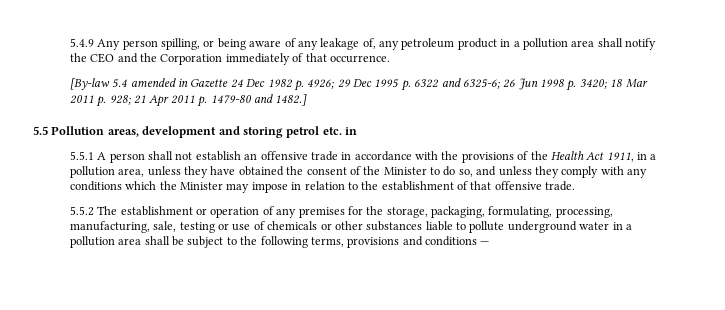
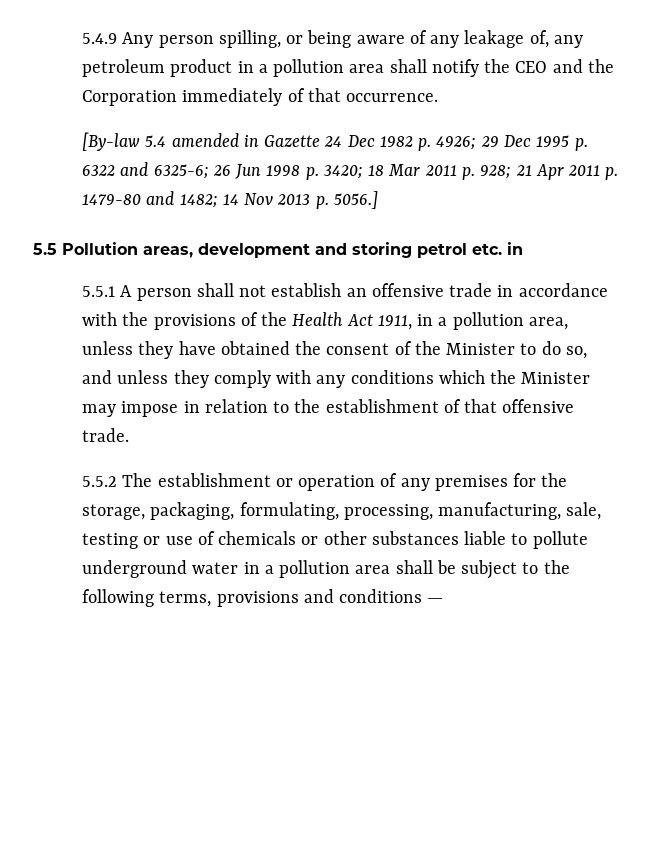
[275,94,308,106] 1482.] -> [179,191,378,209] 1482; 14 Nov 2013 p. 5056.]

